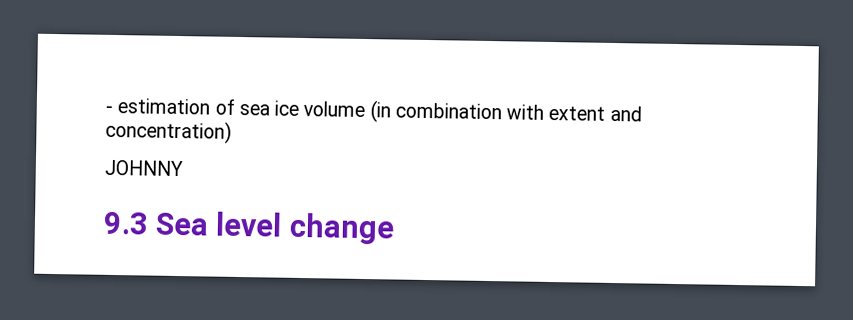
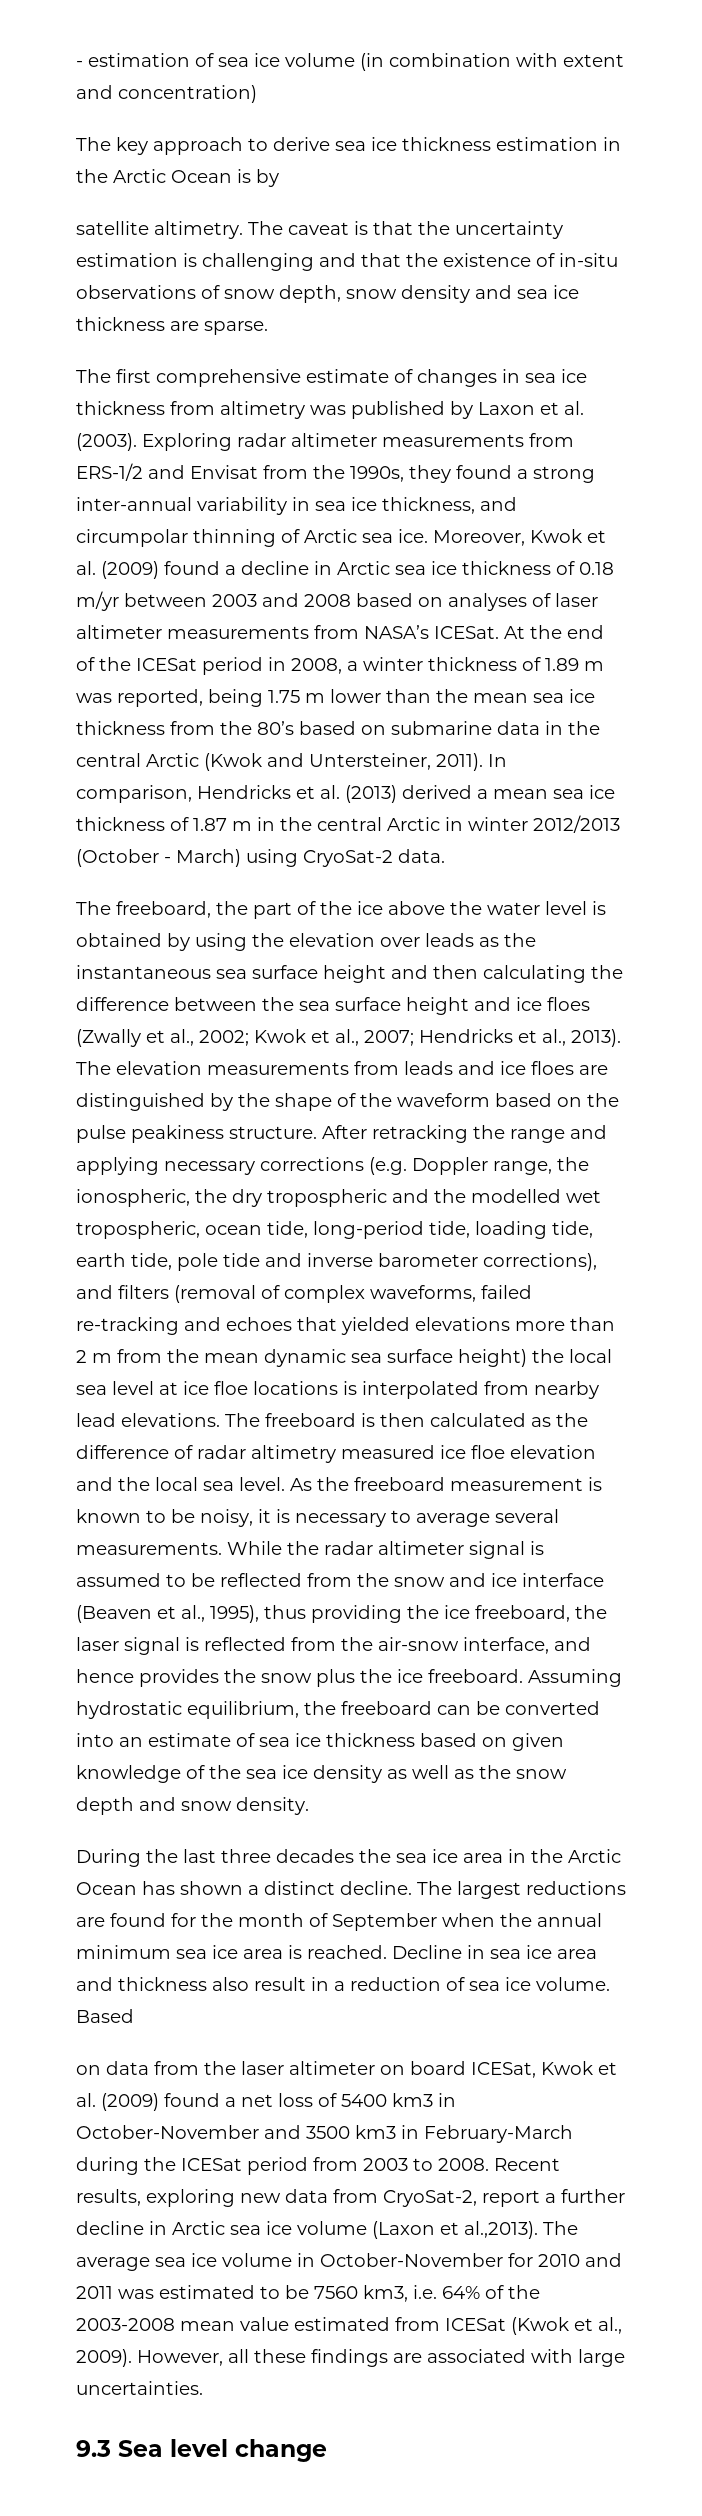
[104,159,183,177] JOHNNY -> [76,137,621,155] [76,169,279,187] [76,221,563,239] [76,253,618,271] [76,285,579,303] [76,317,268,335] [76,369,587,387] [76,401,584,419] [76,433,574,451] [76,463,595,483] [76,497,517,515] [76,529,606,547] [76,561,614,579] [76,591,598,611] [76,625,604,639] [76,657,604,675] [76,689,595,707] [76,721,600,735] [76,753,507,771] [76,785,615,803] [76,815,620,833] [76,849,445,867] [76,901,606,919] [76,933,536,951] [76,965,623,983] [76,997,590,1015] [76,1029,621,1047] [76,1061,608,1075] [76,1093,619,1111] [76,1125,607,1143] [76,1157,589,1175] [76,1189,601,1207] [76,1221,593,1239] [76,1253,597,1271] [76,1285,532,1303] [76,1317,615,1335] [76,1349,612,1367] [76,1381,599,1399] [76,1413,588,1427] [76,1445,596,1463] [76,1477,602,1491] [76,1509,559,1527] [76,1541,544,1559] [76,1573,604,1587] [76,1605,607,1623] [76,1637,591,1655] [76,1669,622,1687] [76,1701,600,1719] [76,1733,564,1751] [76,1765,567,1783] [76,1797,309,1815] [76,1849,621,1867] [76,1881,626,1899] [76,1913,602,1931] [76,1945,597,1959] [76,1977,610,1991] [76,2009,134,2023] [76,2061,617,2078] [76,2093,456,2111] [76,2125,573,2143] [76,2157,560,2175] [76,2189,625,2207] [76,2221,578,2239] [76,2253,622,2271] [76,2285,540,2302] [76,2317,622,2335] [76,2349,625,2367] [76,2381,203,2395] The key approach to derive sea ice thickness estimation in the Arctic Ocean is by // satellite altimetry. The caveat is that the uncertainty estimation is challenging and that the existence of in-situ observations of snow depth, snow density and sea ice thickness are sparse. // The first comprehensive estimate of changes in sea ice thickness from altimetry was published by Laxon et al. (2003). Exploring radar altimeter measurements from ERS-1/2 and Envisat from the 1990s, they found a strong inter-annual variability in sea ice thickness, and circumpolar thinning of Arctic sea ice. Moreover, Kwok et al. (2009) found a decline in Arctic sea ice thickness of 0.18 m/yr between 2003 and 2008 based on analyses of laser altimeter measurements from NASA’s ICESat. At the end of the ICESat period in 2008, a winter thickness of 1.89 m was reported, being 1.75 m lower than the mean sea ice thickness from the 80’s based on submarine data in the central Arctic (Kwok and Untersteiner, 2011). In comparison, Hendricks et al. (2013) derived a mean sea ice thickness of 1.87 m in the central Arctic in winter 2012/2013 (October - March) using CryoSat-2 data. // The freeboard, the part of the ice above the water level is obtained by using the elevation over leads as the instantaneous sea surface height and then calculating the difference between the sea surface height and ice floes (Zwally et al., 2002; Kwok et al., 2007; Hendricks et al., 2013). The elevation measurements from leads and ice floes are distinguished by the shape of the waveform based on the pulse peakiness structure. After retracking the range and applying necessary corrections (e.g. Doppler range, the ionospheric, the dry tropospheric and the modelled wet tropospheric, ocean tide, long-period tide, loading tide, earth tide, pole tide and inverse barometer corrections), and filters (removal of complex waveforms, failed re-tracking and echoes that yielded elevations more than 2 m from the mean dynamic sea surface height) the local sea level at ice floe locations is interpolated from nearby lead elevations. The freeboard is then calculated as the difference of radar altimetry measured ice floe elevation and the local sea level. As the freeboard measurement is known to be noisy, it is necessary to average several measurements. While the radar altimeter signal is assumed to be reflected from the snow and ice interface (Beaven et al., 1995), thus providing the ice freeboard, the laser signal is reflected from the air-snow interface, and hence provides the snow plus the ice freeboard. Assuming hydrostatic equilibrium, the freeboard can be converted into an estimate of sea ice thickness based on given knowledge of the sea ice density as well as the snow depth and snow density. // During the last three decades the sea ice area in the Arctic Ocean has shown a distinct decline. The largest reductions are found for the month of September when the annual minimum sea ice area is reached. Decline in sea ice area and thickness also result in a reduction of sea ice volume. Based // on data from the laser altimeter on board ICESat, Kwok et al. (2009) found a net loss of 5400 km3 in October-November and 3500 km3 in February-March during the ICESat period from 2003 to 2008. Recent results, exploring new data from CryoSat-2, report a further decline in Arctic sea ice volume (Laxon et al.,2013). The average sea ice volume in October-November for 2010 and 2011 was estimated to be 7560 km3, i.e. 64% of the 2003-2008 mean value estimated from ICESat (Kwok et al., 2009). However, all these findings are associated with large uncertainties.

